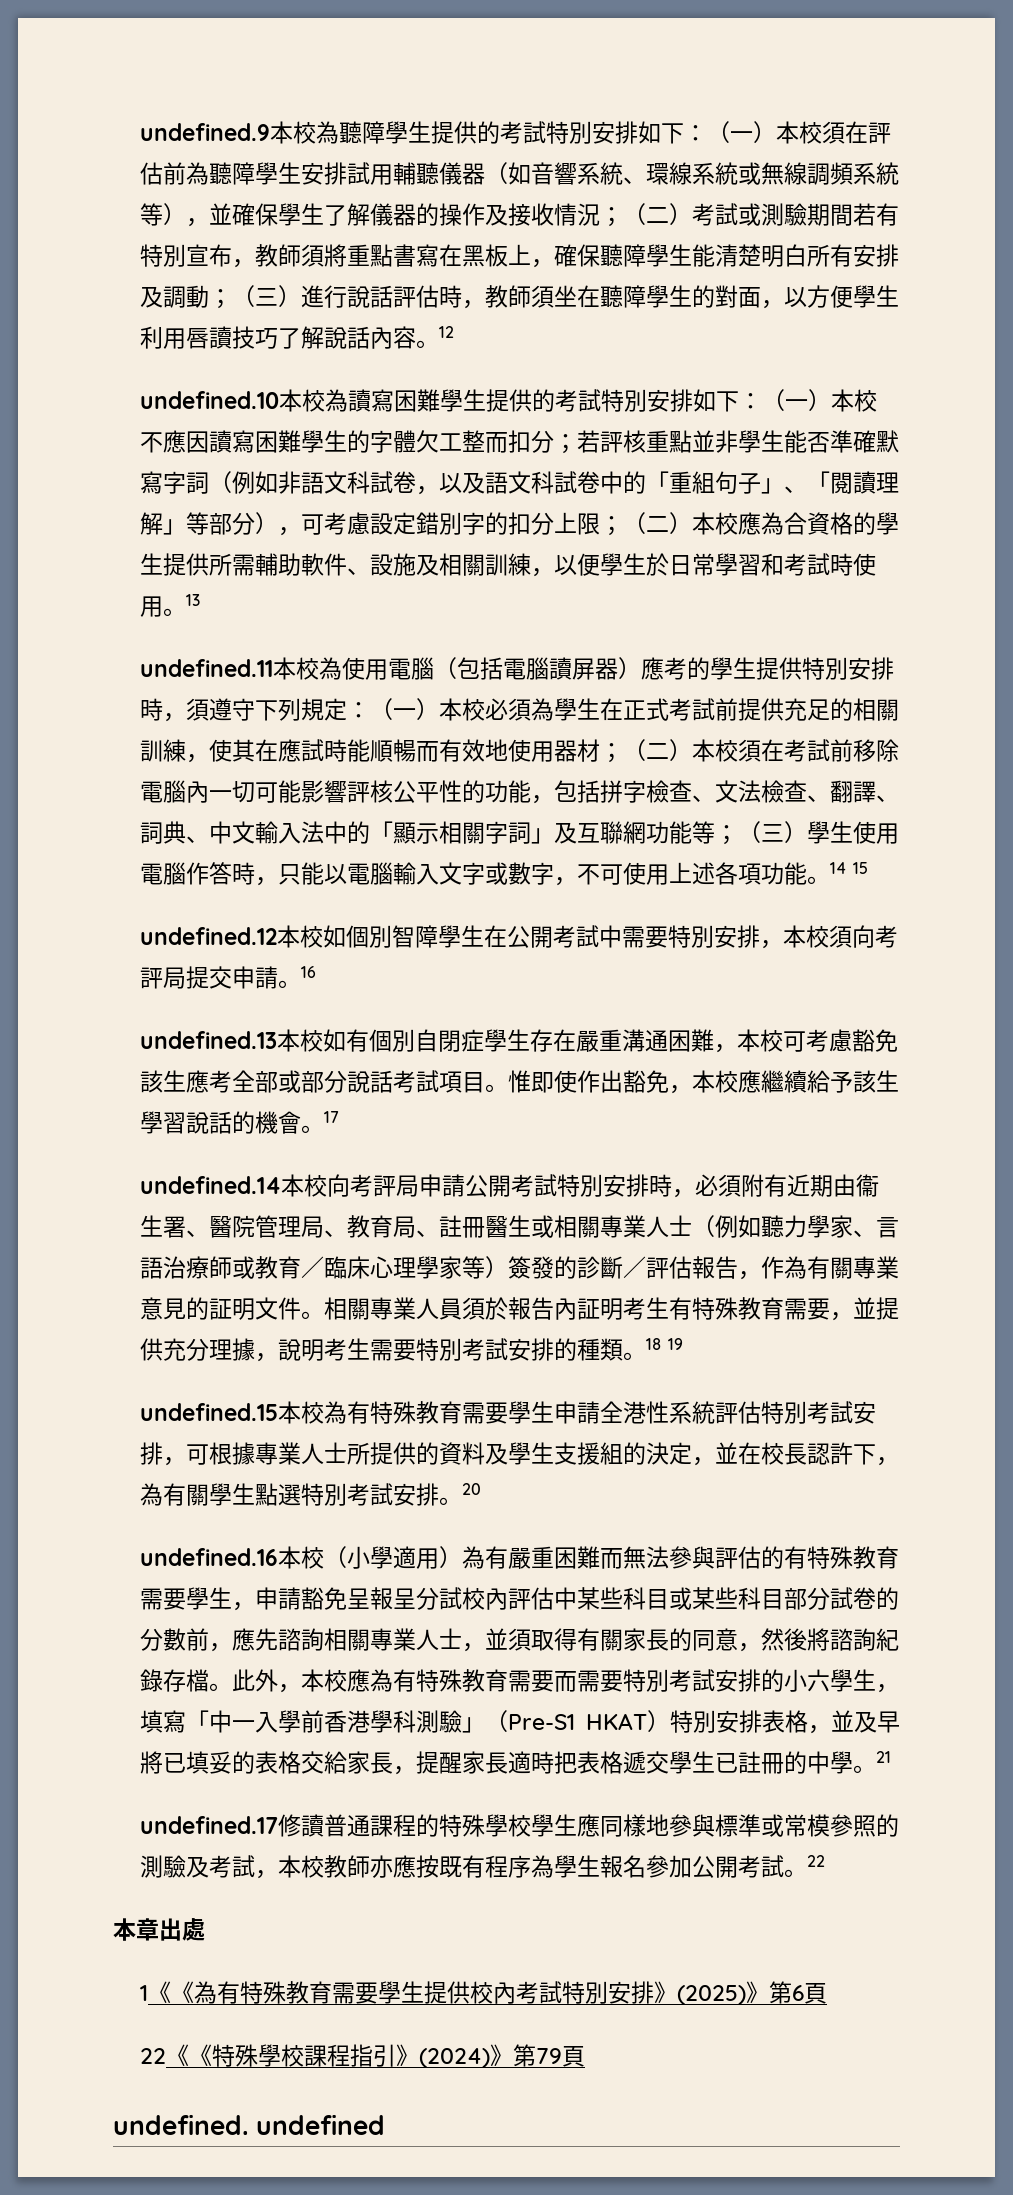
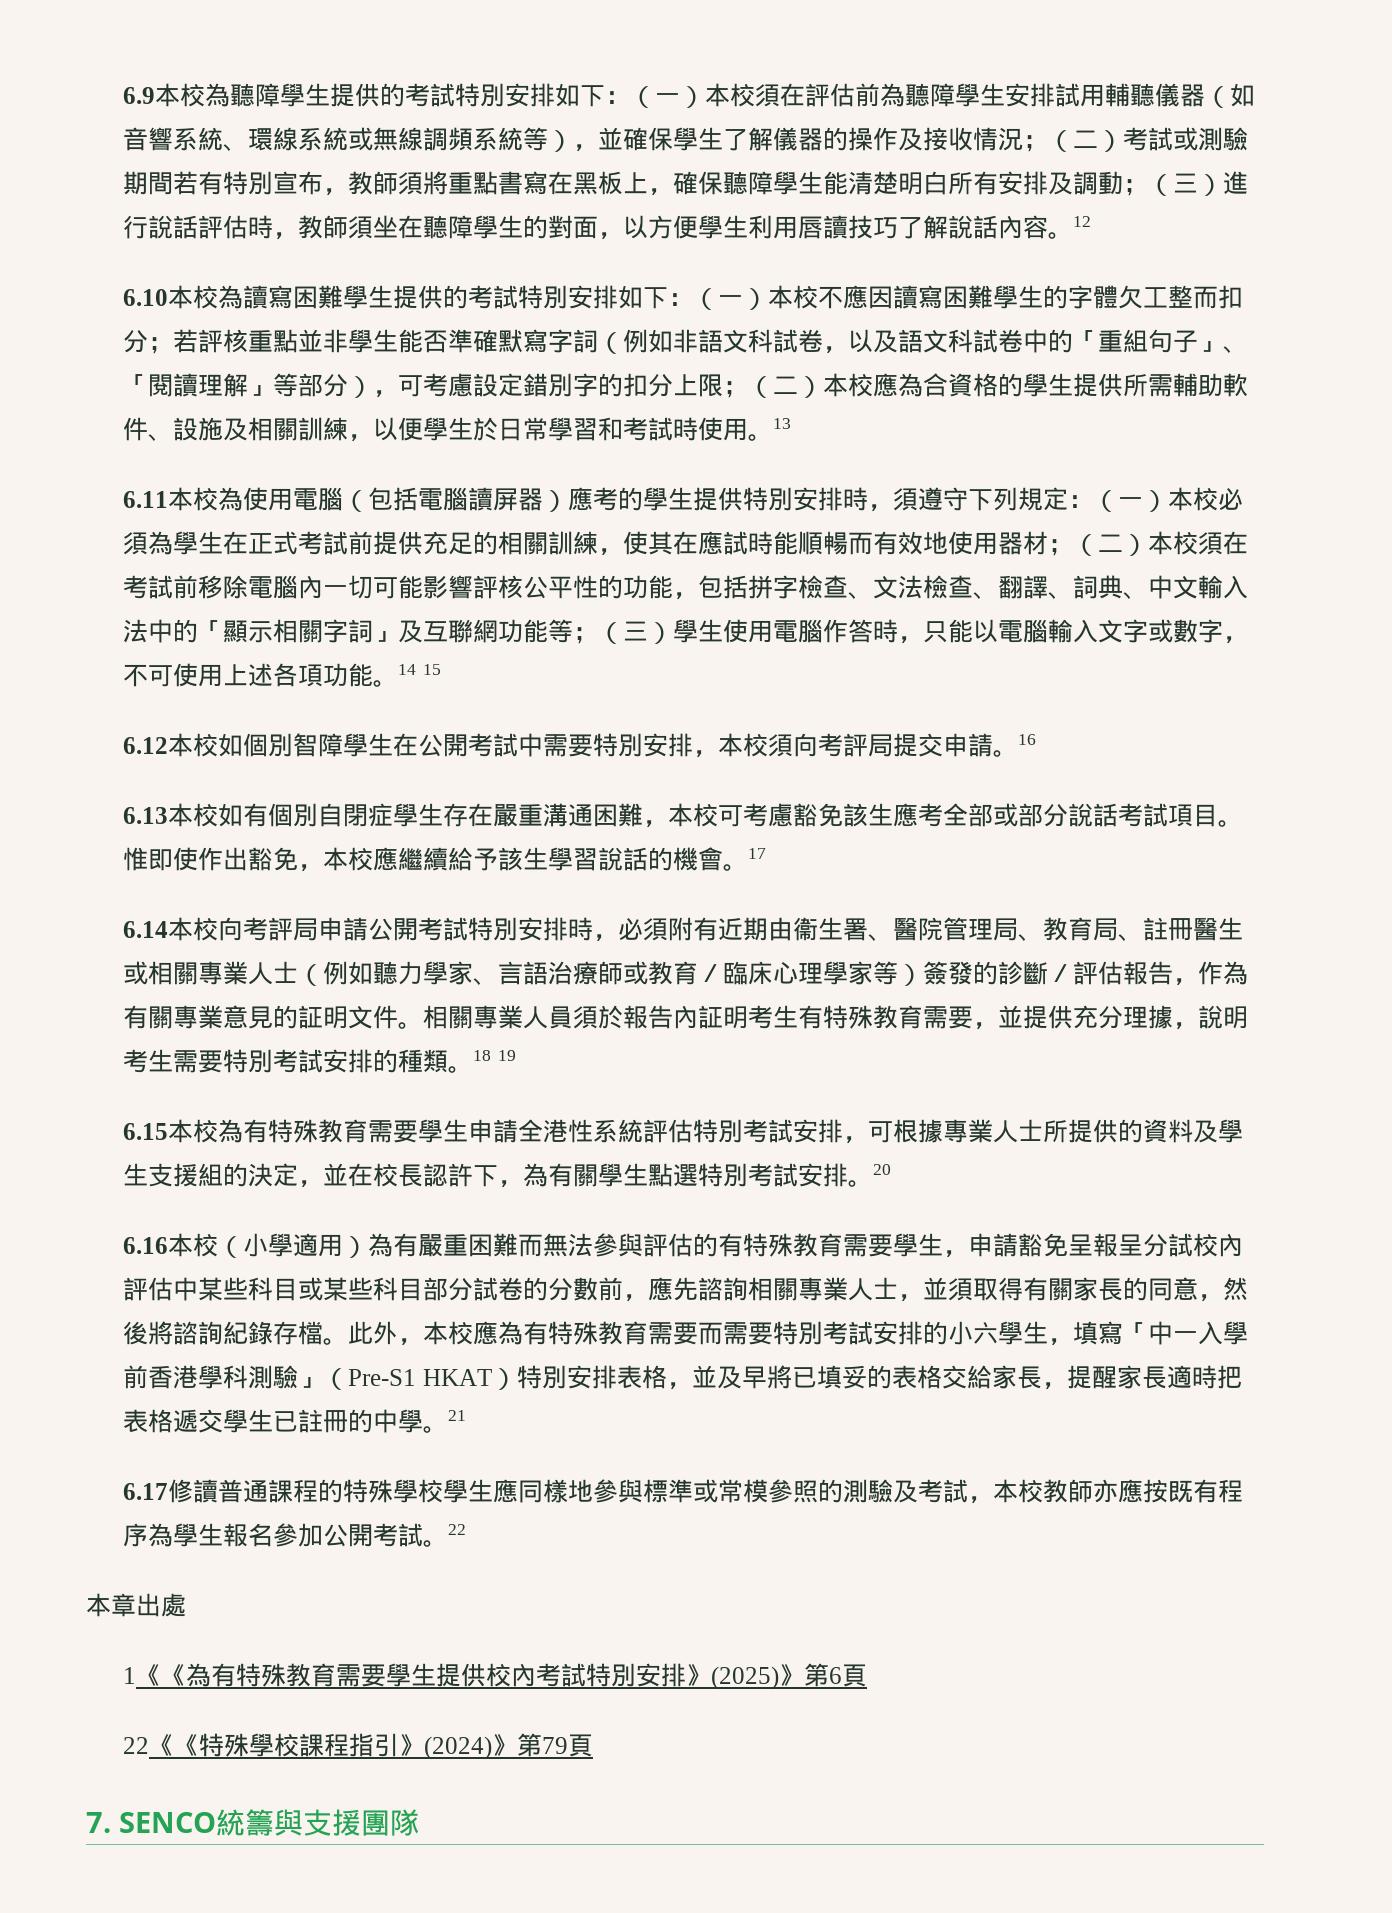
[140,123,271,141] undefined.9 -> [123,87,156,104] 6.9
[140,391,280,409] undefined.10 -> [123,289,169,306] 6.10
[140,659,274,677] undefined.11 -> [123,491,169,508] 6.11
[140,927,278,945] undefined.12 -> [123,737,169,754] 6.12
[140,1031,278,1049] undefined.13 -> [123,807,169,824] 6.13
[140,1176,282,1194] undefined.14 -> [123,921,169,938] 6.14
[140,1403,279,1421] undefined.15 -> [123,1123,169,1140] 6.15
[140,1548,279,1566] undefined.16 -> [123,1237,169,1254] 6.16
[140,1816,279,1834] undefined.17 -> [123,1483,169,1500] 6.17
[113,2114,386,2135] undefined. undefined -> [86,1809,419,1836] 7. SENCO統籌與支援團隊

